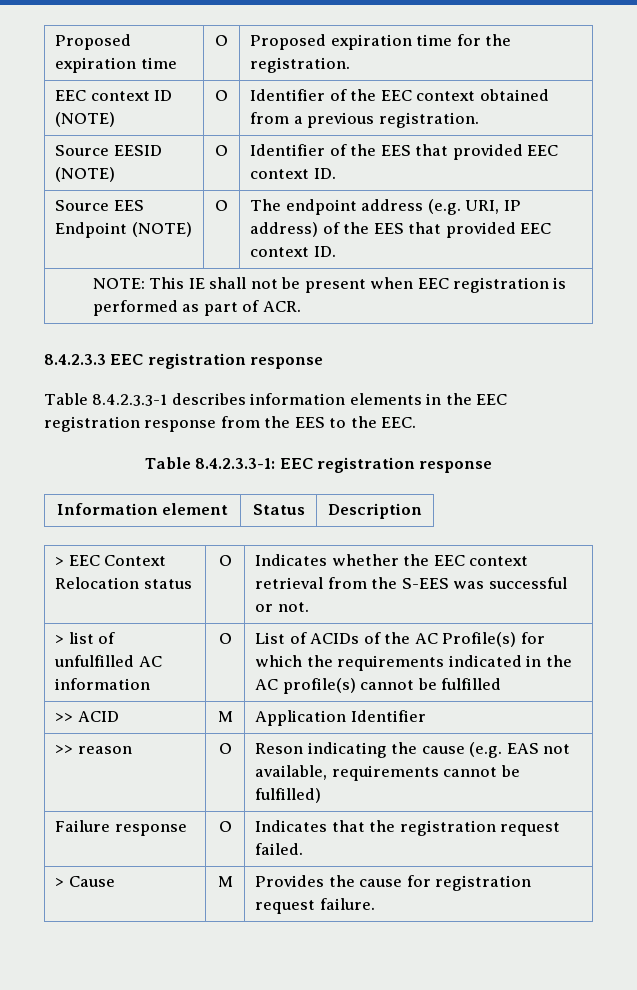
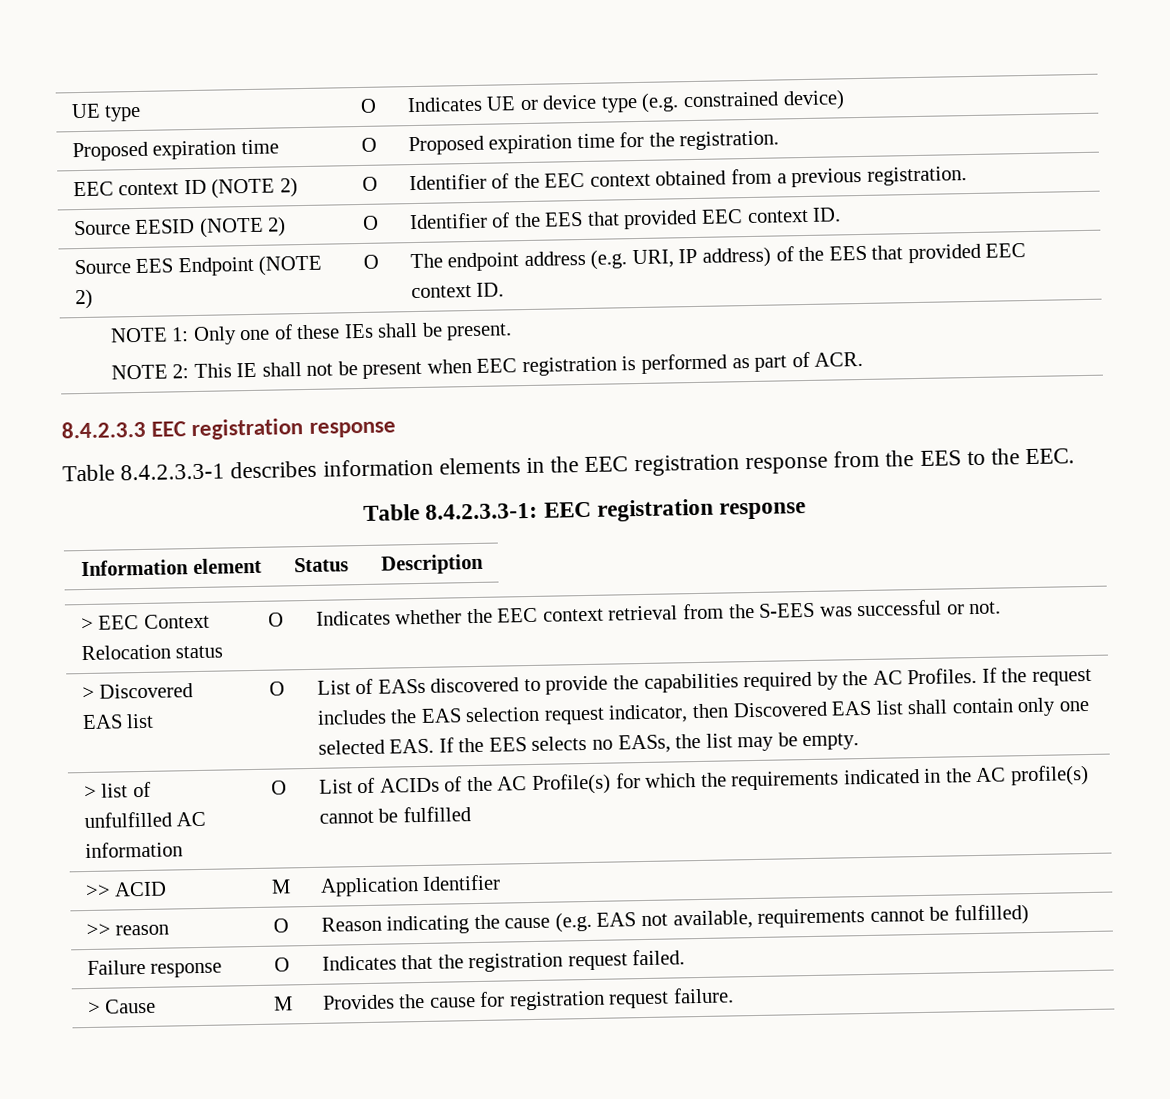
(55, 42) none -> [70,103,142,122] [360,98,377,113] [406,89,845,113] UE type | O | Indicates UE or device type (e.g. constrained device) //
[55,112,116,127] (NOTE) -> [211,177,298,199] (NOTE 2)
[55,167,116,182] (NOTE) -> [198,216,287,238] (NOTE 2)
[131,222,192,237] (NOTE) -> [258,254,324,276] [74,288,93,310] (NOTE 2)
[92,278,145,289] NOTE: -> [109,322,513,346] [110,364,190,380] NOTE 1: Only one of these IEs shall be present. // NOTE 2:
(309, 607) none -> [81,683,194,700] [81,713,155,730] [269,681,285,696] [316,667,1092,695] [316,697,1089,725] [317,732,860,755] // > Discovered EAS list | O | List of EASs discovered to provide the capabilities required by the AC Profiles. If the request includes the EAS selection request indicator, then Discovered EAS list shall contain only one selected EAS. If the EES selects no EASs, the list may be empty.
[255,743,304,754] Reson -> [320,916,382,932] Reason

